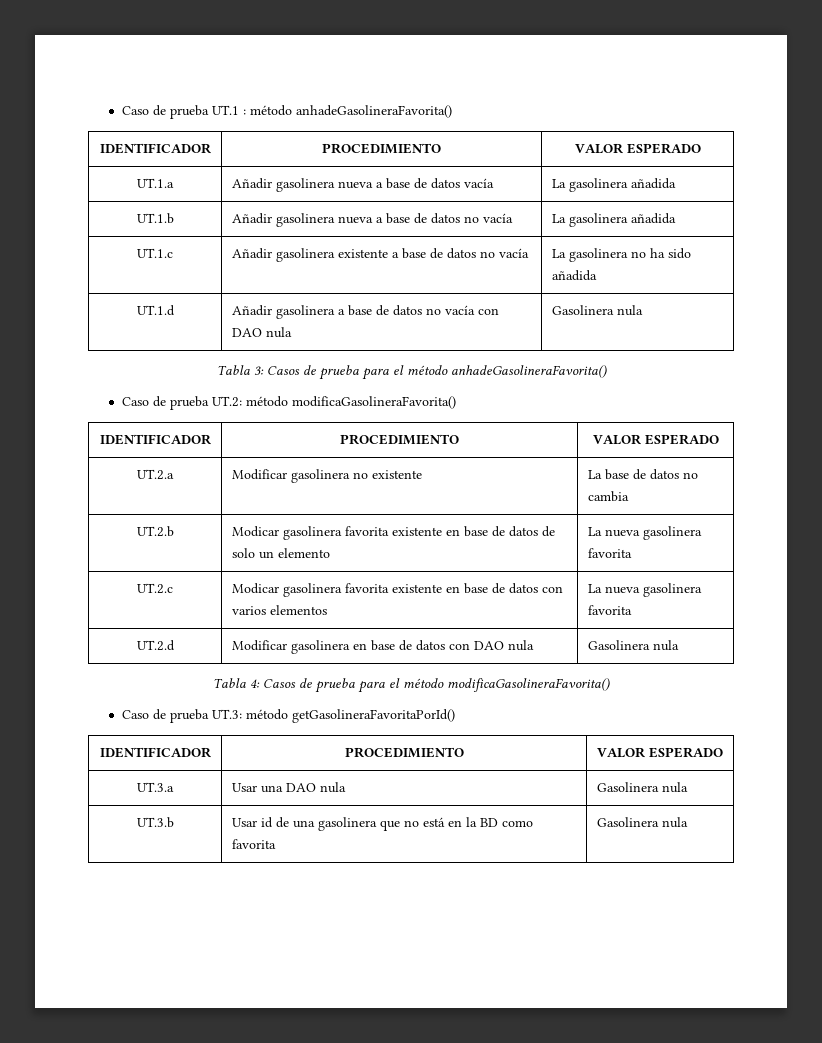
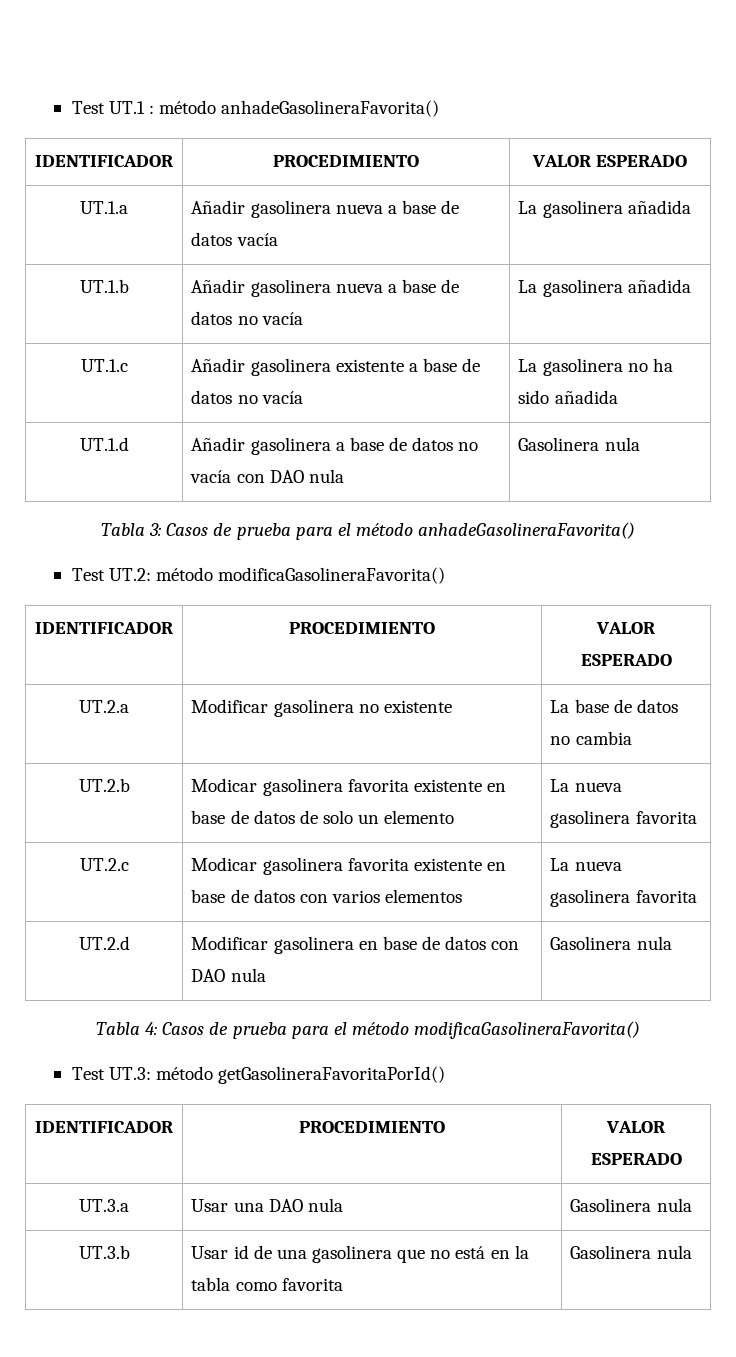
[121,105,209,119] Caso de prueba -> [71,101,105,114] Test
[121,396,209,410] Caso de prueba -> [71,568,105,581] Test
[121,709,209,723] Caso de prueba -> [71,1067,105,1080] Test
[479,818,498,827] BD -> [191,1277,231,1291] tabla

